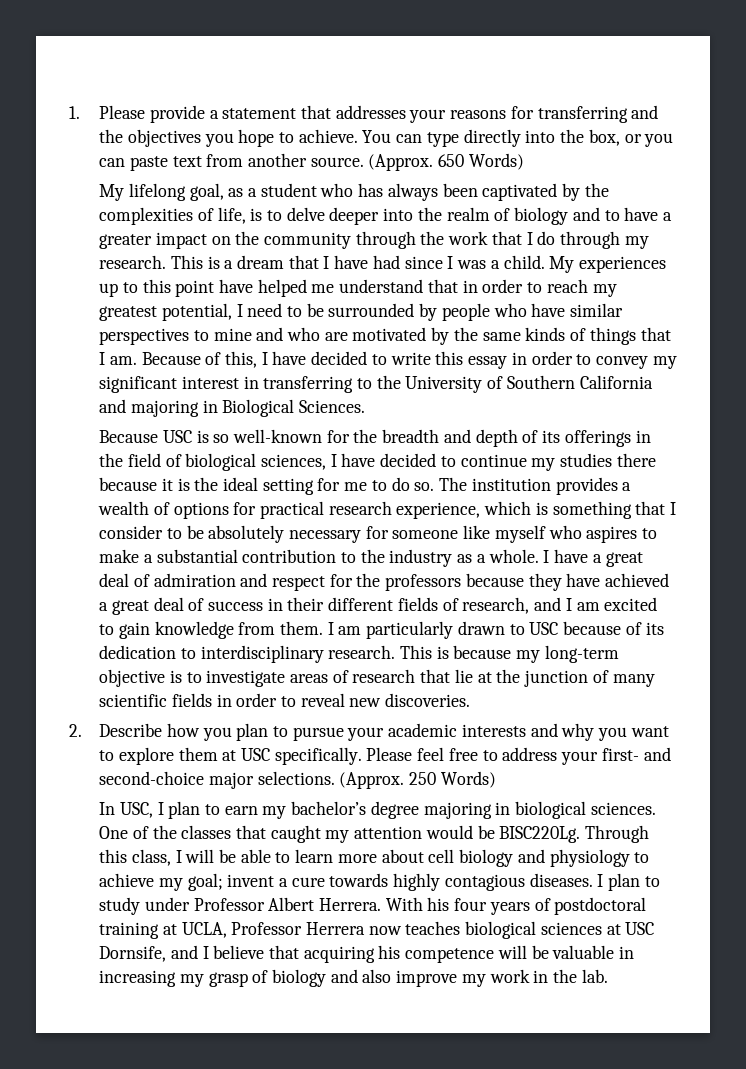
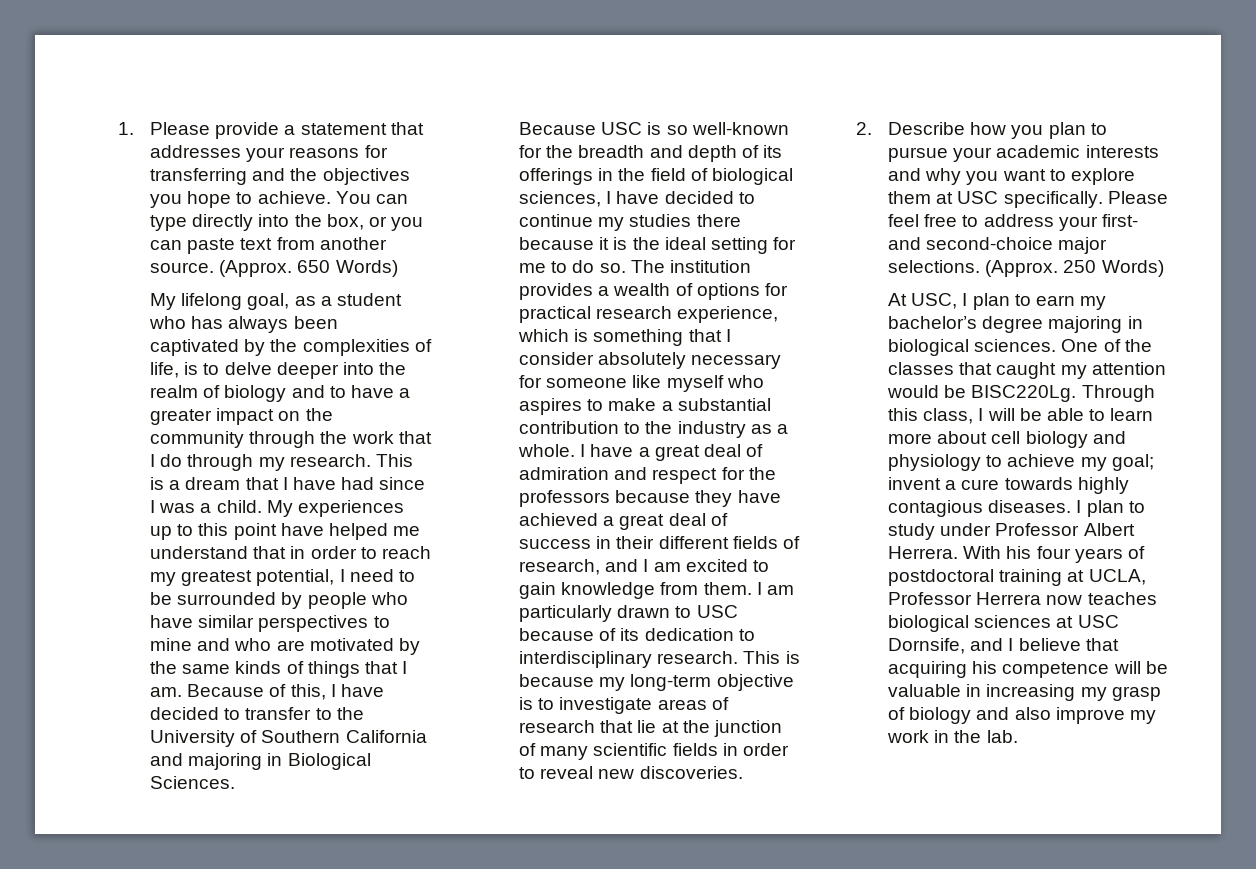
[390,351,677,369] [99,376,354,393] write this essay in order to convey my significant interest in transferring -> [245,707,312,720] transfer
[166,525,204,539] to be -> (595, 358) none
[99,802,116,815] In -> [888,293,908,306] At

